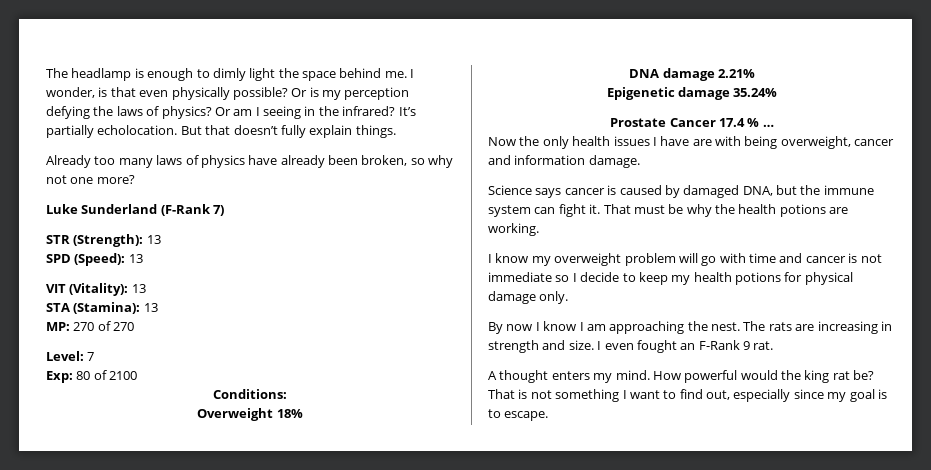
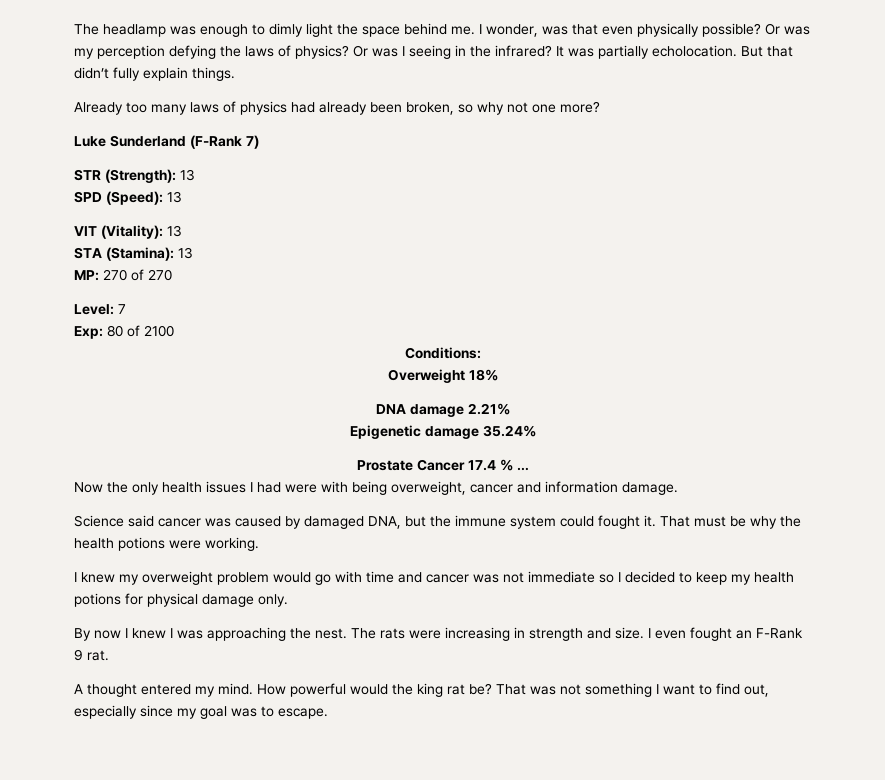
[134,68,144,78] is -> [170,26,196,35] was
[98,87,108,97] is -> [542,26,568,35] was
[309,87,319,97] is -> [784,26,810,35] was
[233,109,253,116] am -> [372,48,398,57] was
[398,107,416,116] It’s -> [556,46,594,57] It was
[233,125,278,135] doesn’t -> [74,67,109,79] didn’t
[248,155,278,165] have -> [291,102,315,113] had
[660,136,712,146] have are -> [257,482,317,493] had were
[535,185,617,198] says cancer is -> [128,515,231,527] said cancer was
[534,204,586,217] can fight -> [560,515,640,529] could fought
[829,207,849,214] are -> [169,540,201,549] were
[495,253,529,263] know -> [81,572,115,583] knew
[678,253,698,263] will -> [273,572,311,583] would
[848,253,858,263] is -> [473,574,499,583] was
[580,272,620,282] decide -> [625,571,675,583] decided
[543,321,606,331] know I am -> [132,628,203,639] knew I was
[795,324,815,331] are -> [409,630,441,639] were
[551,371,590,380] enters -> [141,684,191,695] entered
[518,389,528,399] is -> [530,686,556,695] was
[877,389,887,399] is -> [231,708,257,717] was

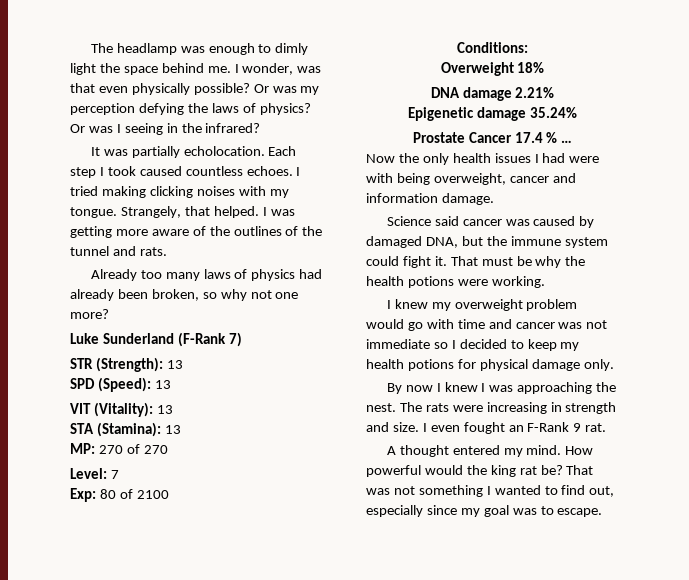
(552, 51) none -> (261, 128) //
[741,46,793,57] [74,67,235,81] But that didn’t fully explain things. -> [268,146,297,156] [70,166,301,178] [70,186,289,198] [70,206,295,218] [70,226,323,238] [70,246,167,256] Each step I took caused countless echoes. I tried making clicking noises with my tongue. Strangely, that helped. I was getting more aware of the outlines of the tunnel and rats.
[598,515,640,529] fought -> [402,256,431,268] fight
[663,684,695,695] want -> [494,485,541,495] wanted

